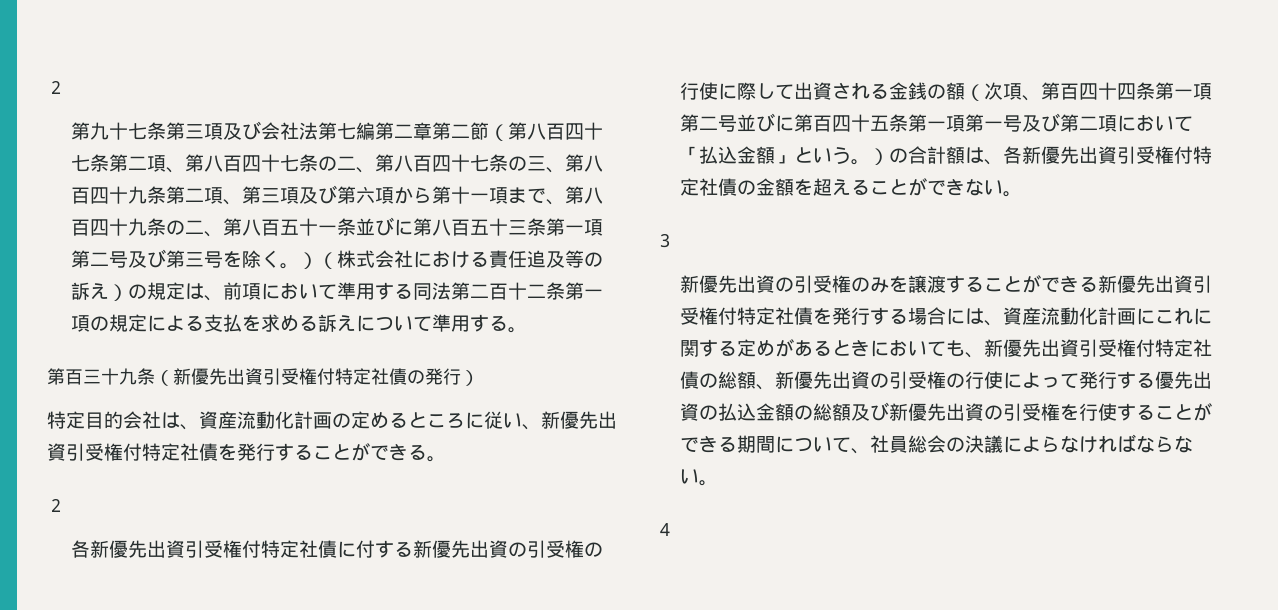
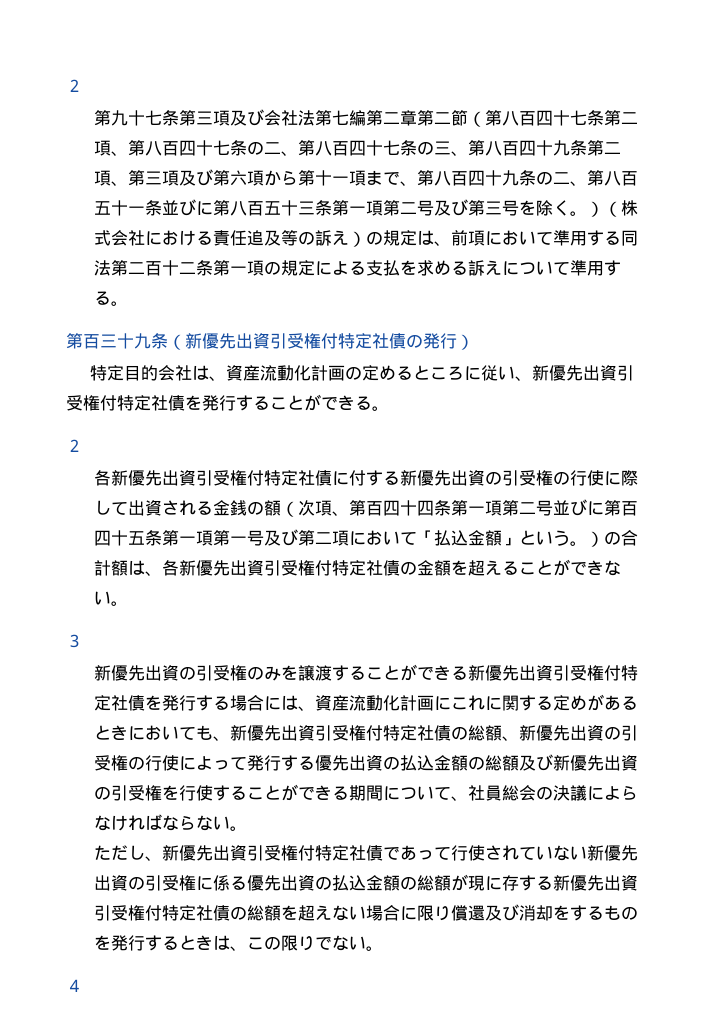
(719, 483) none -> [94,845,639,861] [94,874,639,891] [94,904,639,921] [94,935,384,951] // ただし、新優先出資引受権付特定社債であって行使されていない新優先出資の引受権に係る優先出資の払込金額の総額が現に存する新優先出資引受権付特定社債の総額を超えない場合に限り償還及び消却をするものを発行するときは、この限りでない。

